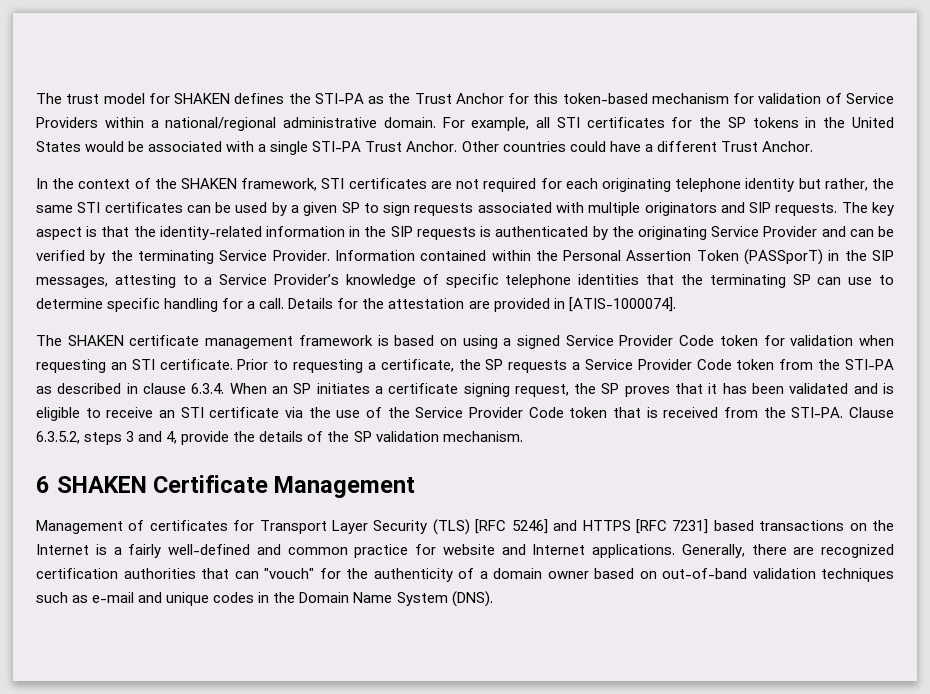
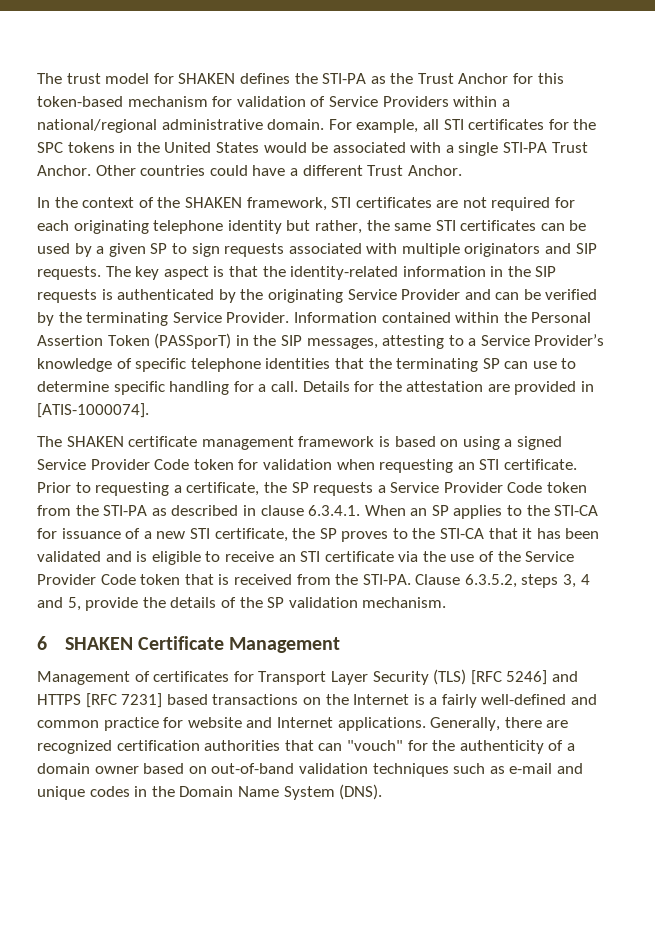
[727,117,746,128] SP -> [37,142,63,153] SPC
[191,383,225,394] 6.3.4. -> [308,505,361,516] 6.3.4.1.
[316,383,670,397] initiates a certificate signing request, the SP proves -> [453,505,599,519] [37,528,485,542] applies to the STI-CA for issuance of a new STI certificate, the SP proves to the STI-CA
[126,431,178,444] 3 and 4, -> [563,574,590,588] [37,597,81,611] 3, 4 and 5,

